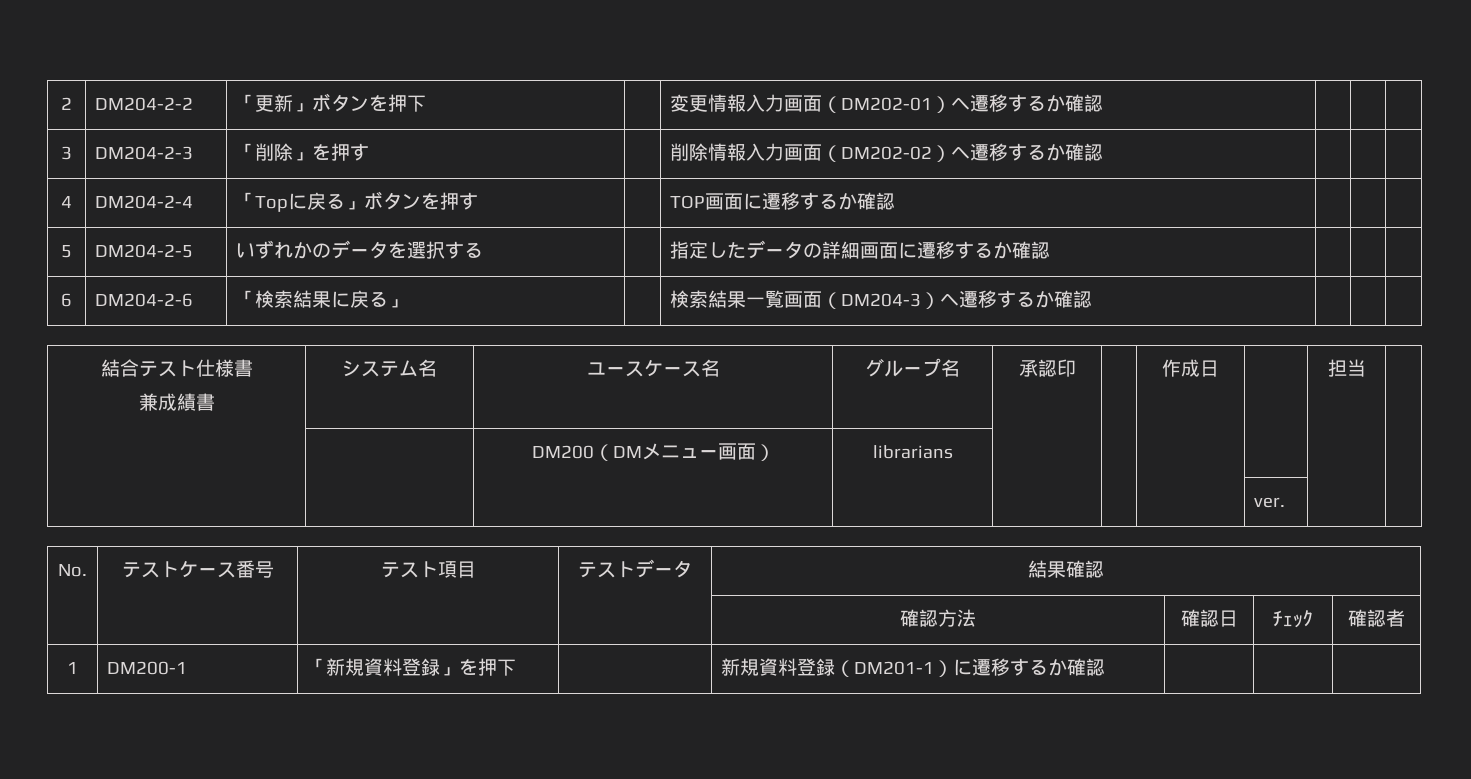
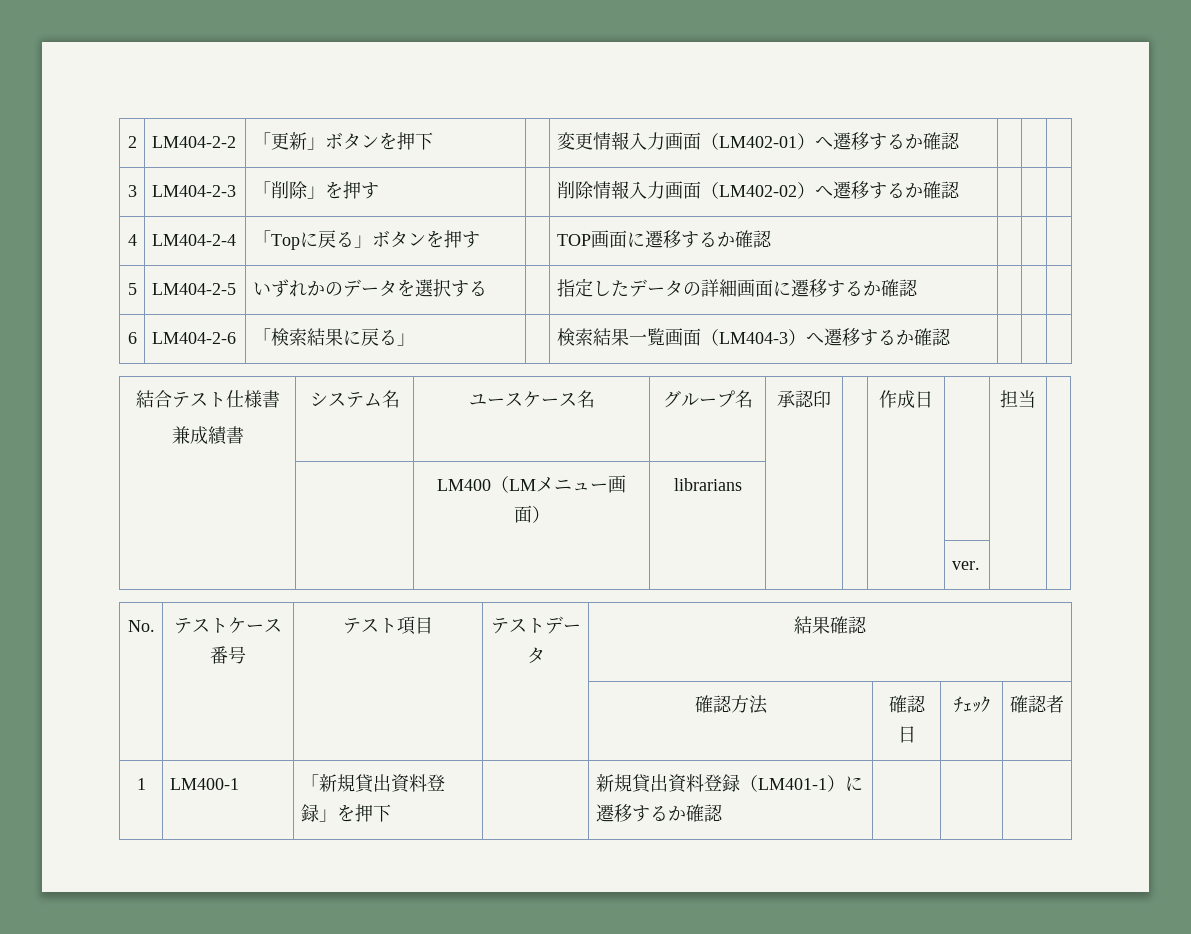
[95,97,194,111] DM204-2-2 -> [151,136,236,148] LM404-2-2
[841,97,933,111] DM202-01 -> [718,136,797,148] LM402-01
[95,146,194,160] DM204-2-3 -> [151,185,236,197] LM404-2-3
[841,146,933,160] DM202-02 -> [718,185,797,197] LM402-02
[95,195,194,209] DM204-2-4 -> [151,234,236,246] LM404-2-4
[95,244,194,258] DM204-2-5 -> [151,283,236,295] LM404-2-5
[95,293,194,307] DM204-2-6 -> [151,332,236,344] LM404-2-6
[841,293,922,307] DM204-3 -> [718,332,788,344] LM404-3
[531,444,642,461] DM200（DM -> [437,476,536,493] LM400（LM
[107,661,188,675] DM200-1 -> [169,778,239,790] LM400-1
(365, 667) none -> [354,774,391,793] 貸出
(760, 667) none -> [631,774,668,793] 貸出
[854,661,935,675] DM201-1 -> [757,778,827,790] LM401-1

